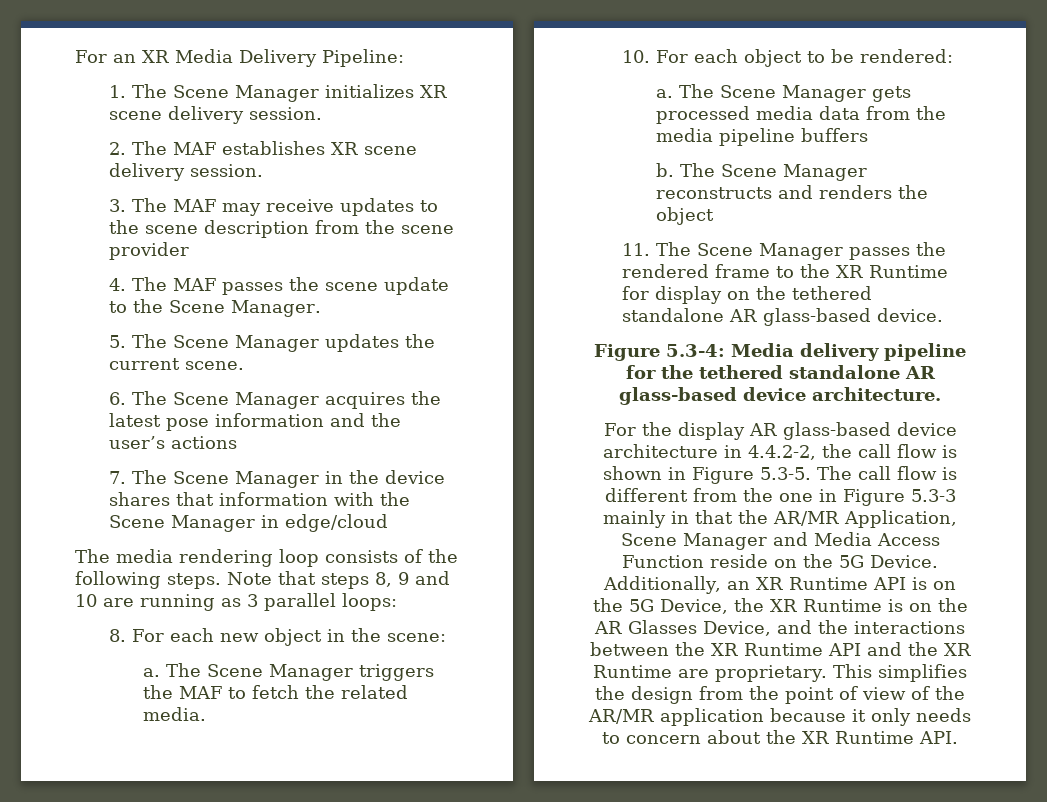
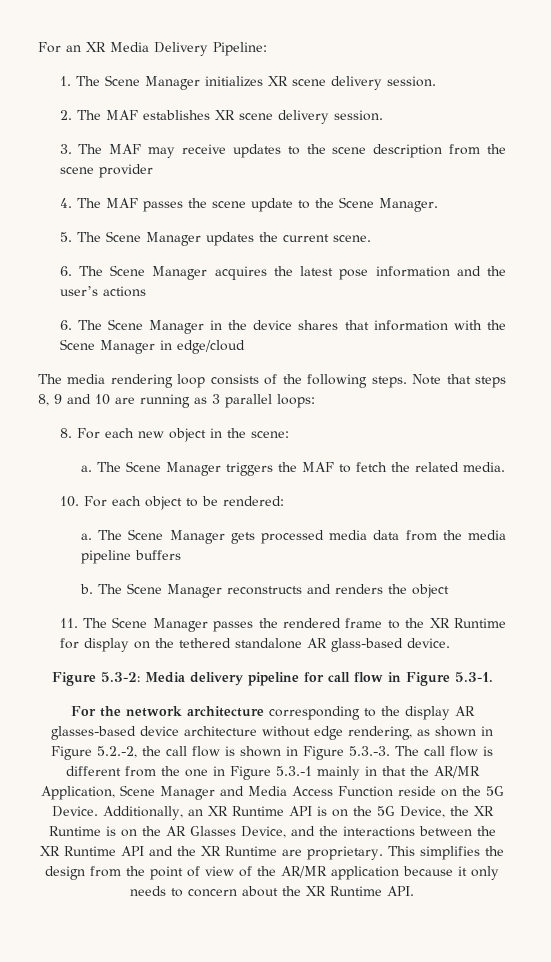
[109,471,127,484] 7. -> [59,320,72,330] 6.
[666,344,725,357] 5.3-4: -> [100,672,140,682] 5.3-2:
[660,365,936,379] [619,387,941,405] [603,423,636,436] the tethered standalone AR glass-based device architecture. // For -> [327,672,493,686] [70,706,376,720] call flow in Figure 5.3-1. // For the network architecture corresponding to
[782,422,891,440] glass-based -> [51,726,136,740] glasses-based
[724,445,816,460] in 4.4.2-2, -> [262,726,493,740] [51,746,137,760] without edge rendering, as shown in Figure 5.2.-2,
[760,467,811,480] 5.3-5. -> [349,746,390,756] 5.3.-3.
[910,489,956,502] 5.3-3 -> [275,766,312,776] 5.3.-1

